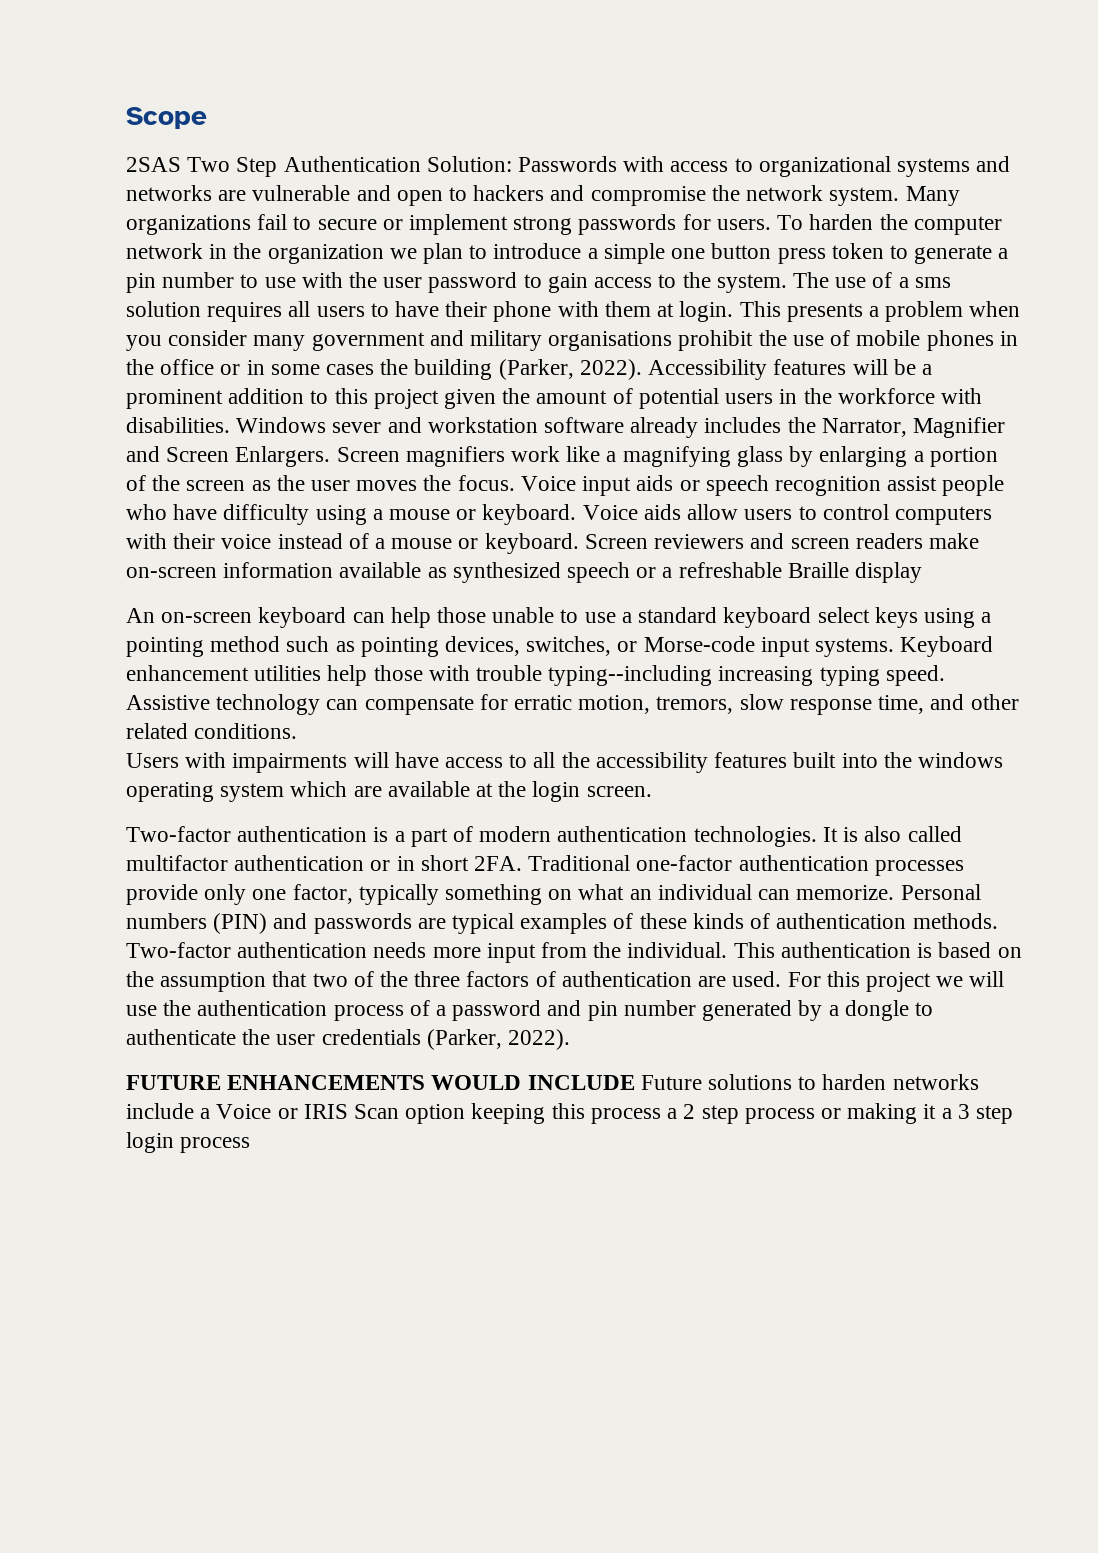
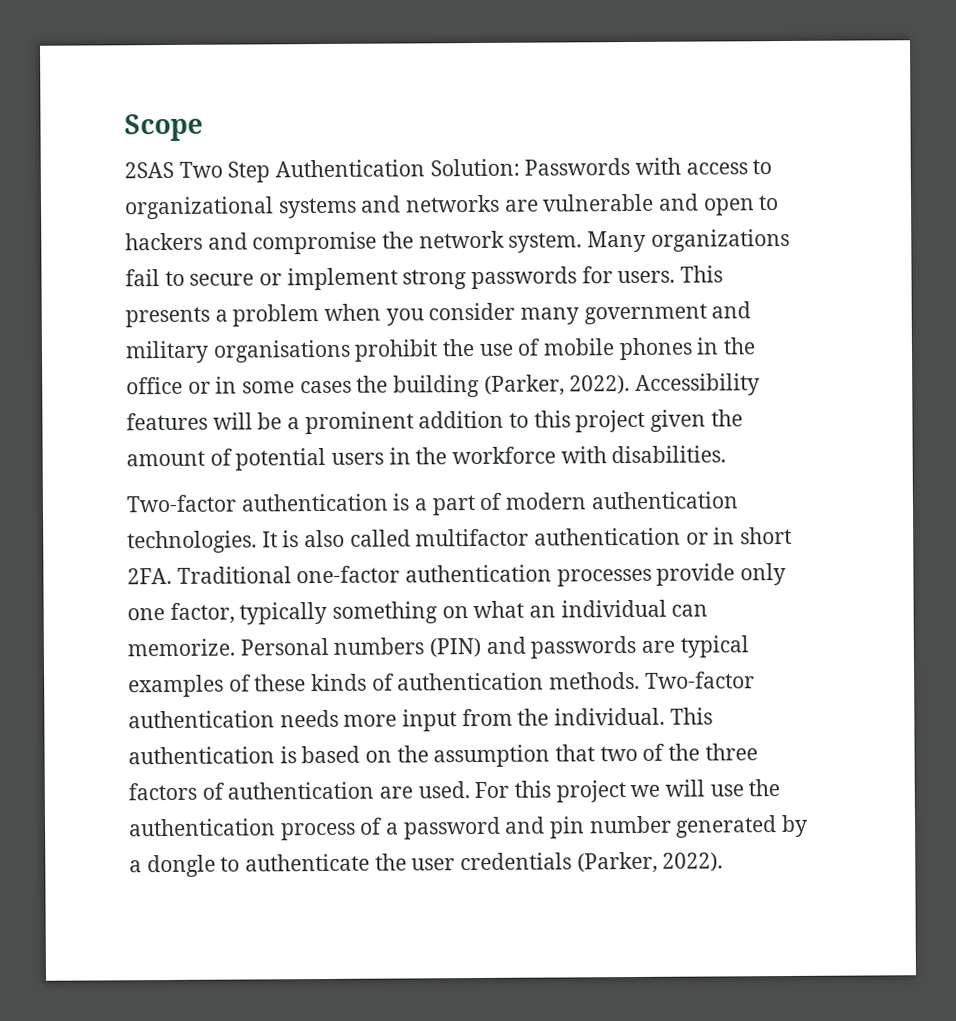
[777,214,1002,235] [126,243,1009,264] [126,272,951,293] [126,301,734,322] To harden the computer network in the organization we plan to introduce a simple one button press token to generate a pin number to use with the user password to gain access to the system. The use of a sms solution requires all users to have their phone with them at login. -> (676, 277) none
[236,417,1006,438] [126,446,998,467] [126,475,1005,496] [126,504,992,525] [126,533,979,554] [126,562,923,583] [126,607,992,628] [126,636,994,657] [126,665,945,686] [126,694,1019,715] [126,723,298,739] [126,752,1003,773] [126,781,652,802] Windows sever and workstation software already includes the Narrator, Magnifier and Screen Enlargers. Screen magnifiers work like a magnifying glass by enlarging a portion of the screen as the user moves the focus. Voice input aids or speech recognition assist people who have difficulty using a mouse or keyboard. Voice aids allow users to control computers with their voice instead of a mouse or keyboard. Screen reviewers and screen readers make on-screen information available as synthesized speech or a refreshable Braille display // An on-screen keyboard can help those unable to use a standard keyboard select keys using a pointing method such as pointing devices, switches, or Morse-code input systems. Keyboard enhancement utilities help those with trouble typing--including increasing typing speed. Assistive technology can compensate for erratic motion, tremors, slow response time, and other related conditions. // Users with impairments will have access to all the accessibility features built into the windows operating system which are available at the login screen. -> (727, 454) none
[126,1074,979,1090] [126,1103,1013,1124] [126,1132,251,1153] // FUTURE ENHANCEMENTS WOULD INCLUDE Future solutions to harden networks include a Voice or IRIS Scan option keeping this process a 2 step process or making it a 3 step login process -> (724, 862) none

